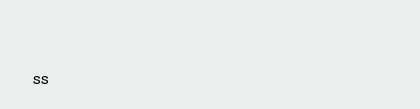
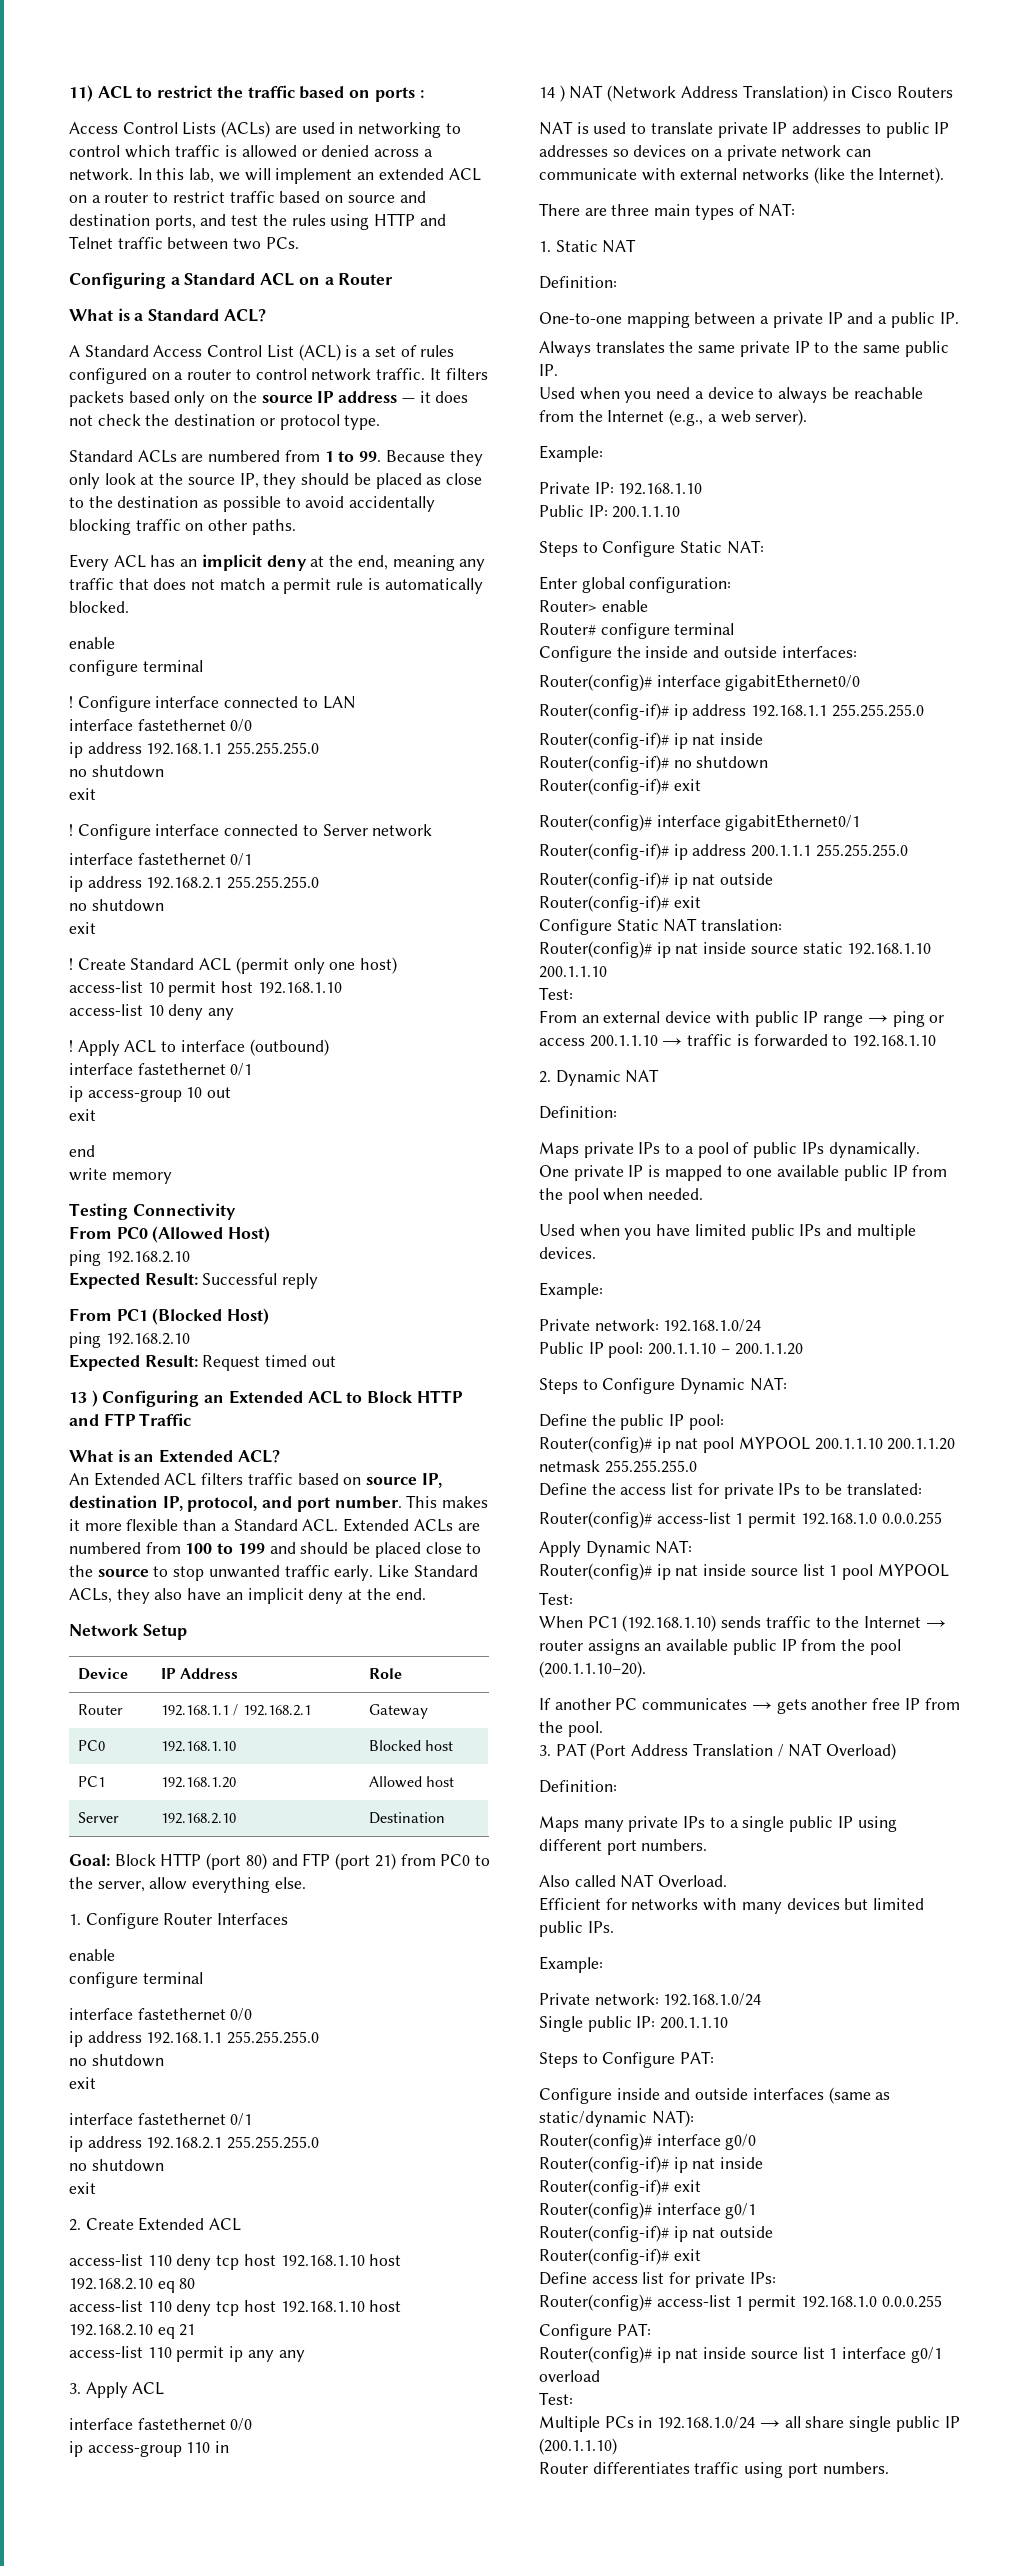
[33,76,49,84] ss -> [69,85,424,102] [69,121,461,138] [69,145,433,158] [69,168,481,184] [69,191,426,203] [69,213,446,230] [69,236,299,250] [69,272,394,289] [69,308,266,322] [69,344,455,361] [69,368,488,384] [69,391,469,407] [69,414,381,430] [69,450,483,466] [69,473,482,489] [69,496,436,512] [69,519,296,535] [69,554,486,571] [69,578,483,594] [69,601,129,613] [69,637,115,649] [69,660,203,676] [69,696,356,712] [69,719,253,732] [69,742,320,758] [69,765,164,778] [69,788,96,800] [69,824,433,840] [69,853,253,866] [69,876,320,892] [69,899,164,912] [69,922,96,934] [69,957,398,974] [69,981,342,997] [69,1004,235,1020] [69,1039,329,1056] [69,1063,253,1076] [69,1086,232,1102] [69,1109,96,1121] [69,1145,95,1157] [69,1168,172,1184] [69,1203,236,1220] [69,1226,271,1243] [69,1250,190,1266] [69,1272,319,1289] [69,1308,270,1325] [69,1332,190,1348] [69,1354,336,1371] [69,1390,463,1407] [69,1413,192,1426] [69,1449,280,1463] [69,1472,442,1488] [69,1495,489,1512] [69,1518,480,1532] [69,1542,482,1558] [69,1565,478,1581] [69,1588,426,1604] [69,1624,187,1640] [78,1668,129,1680] [161,1668,239,1679] [369,1668,403,1679] [78,1704,124,1715] [161,1704,311,1716] [369,1704,429,1719] [78,1740,106,1751] [161,1741,237,1752] [369,1740,454,1751] [78,1776,106,1787] [161,1777,237,1788] [369,1776,455,1788] [78,1812,120,1823] [161,1813,237,1824] [369,1812,446,1824] [69,1853,490,1870] [69,1877,306,1893] [69,1913,289,1929] [69,1949,115,1961] [69,1972,203,1988] [69,2008,253,2021] [69,2031,320,2047] [69,2054,164,2067] [69,2077,96,2089] [69,2113,253,2126] [69,2136,320,2152] [69,2159,164,2172] [69,2182,96,2194] [69,2217,242,2231] [69,2254,402,2270] [69,2278,196,2293] [69,2300,402,2316] [69,2324,196,2339] [69,2346,305,2362] [69,2382,165,2398] [69,2418,253,2431] [69,2441,230,2457] [539,85,953,102] [539,121,950,138] [539,145,872,161] [539,167,945,184] [539,203,796,220] [539,239,637,253] [539,276,617,289] [539,312,959,328] [539,341,949,357] [539,364,558,376] [539,387,923,403] [539,409,808,426] [539,445,603,462] [539,482,703,495] [539,505,681,518] [539,540,764,557] [539,576,732,593] [539,600,648,612] [539,623,735,639] [539,646,857,662] [539,674,861,691] [539,703,924,720] [539,732,764,749] [539,755,769,772] [539,778,701,795] [539,814,861,831] [539,843,908,860] [539,872,774,889] [539,895,701,912] [539,918,783,935] [539,941,932,958] [539,966,607,978] [539,987,573,1000] [539,1010,945,1027] [539,1034,937,1047] [539,1069,660,1086] [539,1106,617,1119] [539,1142,920,1158] [539,1165,948,1181] [539,1188,704,1204] [539,1224,916,1240] [539,1247,596,1259] [539,1282,603,1299] [539,1319,762,1332] [539,1342,803,1358] [539,1377,787,1394] [539,1414,724,1430] [539,1436,956,1453] [539,1460,697,1473] [539,1483,922,1499] [539,1511,942,1528] [539,1540,693,1557] [539,1563,949,1580] [539,1592,573,1605] [539,1615,946,1632] [539,1639,901,1655] [539,1661,646,1678] [539,1698,960,1714] [539,1721,603,1737] [539,1743,897,1760] [539,1780,617,1793] [539,1816,897,1832] [539,1839,708,1855] [539,1874,728,1888] [539,1897,925,1914] [539,1921,614,1937] [539,1956,603,1973] [539,1993,762,2006] [539,2016,729,2032] [539,2051,715,2068] [539,2087,891,2104] [539,2110,694,2127] [539,2133,757,2150] [539,2156,764,2173] [539,2179,701,2196] [539,2202,757,2219] [539,2225,774,2242] [539,2248,701,2265] [539,2272,776,2288] [539,2294,942,2311] [539,2323,651,2340] [539,2346,942,2363] [539,2370,600,2382] [539,2392,573,2405] [539,2416,960,2432] [539,2438,617,2455] [539,2462,889,2478] 11) ACL to restrict the traffic based on ports : // Access Control Lists (ACLs) are used in networking to control which traffic is allowed or denied across a network. In this lab, we will implement an extended ACL on a router to restrict traffic based on source and destination ports, and test the rules using HTTP and Telnet traffic between two PCs. // Configuring a Standard ACL on a Router // What is a Standard ACL? // A Standard Access Control List (ACL) is a set of rules configured on a router to control network traffic. It filters packets based only on the source IP address — it does not check the destination or protocol type. // Standard ACLs are numbered from 1 to 99. Because they only look at the source IP, they should be placed as close to the destination as possible to avoid accidentally blocking traffic on other paths. // Every ACL has an implicit deny at the end, meaning any traffic that does not match a permit rule is automatically blocked. // enable // configure terminal // ! Configure interface connected to LAN // interface fastethernet 0/0 // ip address 192.168.1.1 255.255.255.0 // no shutdown // exit // ! Configure interface connected to Server network // interface fastethernet 0/1 // ip address 192.168.2.1 255.255.255.0 // no shutdown // exit // ! Create Standard ACL (permit only one host) // access-list 10 permit host 192.168.1.10 // access-list 10 deny any // ! Apply ACL to interface (outbound) // interface fastethernet 0/1 // ip access-group 10 out // exit // end // write memory // Testing Connectivity // From PC0 (Allowed Host) // ping 192.168.2.10 // Expected Result: Successful reply // From PC1 (Blocked Host) // ping 192.168.2.10 // Expected Result: Request timed out // 13 ) Configuring an Extended ACL to Block HTTP and FTP Traffic // What is an Extended ACL? // An Extended ACL filters traffic based on source IP, destination IP, protocol, and port number. This makes it more flexible than a Standard ACL. Extended ACLs are numbered from 100 to 199 and should be placed close to the source to stop unwanted traffic early. Like Standard ACLs, they also have an implicit deny at the end. // Network Setup // Device | IP Address | Role // Router | 192.168.1.1 / 192.168.2.1 | Gateway // PC0 | 192.168.1.10 | Blocked host // PC1 | 192.168.1.20 | Allowed host // Server | 192.168.2.10 | Destination // Goal: Block HTTP (port 80) and FTP (port 21) from PC0 to the server, allow everything else. // 1. Configure Router Interfaces // enable // configure terminal // interface fastethernet 0/0 // ip address 192.168.1.1 255.255.255.0 // no shutdown // exit // interface fastethernet 0/1 // ip address 192.168.2.1 255.255.255.0 // no shutdown // exit // 2. Create Extended ACL // access-list 110 deny tcp host 192.168.1.10 host 192.168.2.10 eq 80 // access-list 110 deny tcp host 192.168.1.10 host 192.168.2.10 eq 21 // access-list 110 permit ip any any // 3. Apply ACL // interface fastethernet 0/0 // ip access-group 110 in // 14 ) NAT (Network Address Translation) in Cisco Routers // NAT is used to translate private IP addresses to public IP addresses so devices on a private network can communicate with external networks (like the Internet). // There are three main types of NAT: // 1. Static NAT // Definition: // One-to-one mapping between a private IP and a public IP. // Always translates the same private IP to the same public IP. // Used when you need a device to always be reachable from the Internet (e.g., a web server). // Example: // Private IP: 192.168.1.10 // Public IP: 200.1.1.10 // Steps to Configure Static NAT: // Enter global configuration: // Router> enable // Router# configure terminal // Configure the inside and outside interfaces: // Router(config)# interface gigabitEthernet0/0 // Router(config-if)# ip address 192.168.1.1 255.255.255.0 // Router(config-if)# ip nat inside // Router(config-if)# no shutdown // Router(config-if)# exit // Router(config)# interface gigabitEthernet0/1 // Router(config-if)# ip address 200.1.1.1 255.255.255.0 // Router(config-if)# ip nat outside // Router(config-if)# exit // Configure Static NAT translation: // Router(config)# ip nat inside source static 192.168.1.10 200.1.1.10 // Test: // From an external device with public IP range → ping or access 200.1.1.10 → traffic is forwarded to 192.168.1.10 // 2. Dynamic NAT // Definition: // Maps private IPs to a pool of public IPs dynamically. // One private IP is mapped to one available public IP from the pool when needed. // Used when you have limited public IPs and multiple devices. // Example: // Private network: 192.168.1.0/24 // Public IP pool: 200.1.1.10 – 200.1.1.20 // Steps to Configure Dynamic NAT: // Define the public IP pool: // Router(config)# ip nat pool MYPOOL 200.1.1.10 200.1.1.20 netmask 255.255.255.0 // Define the access list for private IPs to be translated: // Router(config)# access-list 1 permit 192.168.1.0 0.0.0.255 // Apply Dynamic NAT: // Router(config)# ip nat inside source list 1 pool MYPOOL // Test: // When PC1 (192.168.1.10) sends traffic to the Internet → router assigns an available public IP from the pool (200.1.1.10–20). // If another PC communicates → gets another free IP from the pool. // 3. PAT (Port Address Translation / NAT Overload) // Definition: // Maps many private IPs to a single public IP using different port numbers. // Also called NAT Overload. // Efficient for networks with many devices but limited public IPs. // Example: // Private network: 192.168.1.0/24 // Single public IP: 200.1.1.10 // Steps to Configure PAT: // Configure inside and outside interfaces (same as static/dynamic NAT): // Router(config)# interface g0/0 // Router(config-if)# ip nat inside // Router(config-if)# exit // Router(config)# interface g0/1 // Router(config-if)# ip nat outside // Router(config-if)# exit // Define access list for private IPs: // Router(config)# access-list 1 permit 192.168.1.0 0.0.0.255 // Configure PAT: // Router(config)# ip nat inside source list 1 interface g0/1 overload // Test: // Multiple PCs in 192.168.1.0/24 → all share single public IP (200.1.1.10) // Router differentiates traffic using port numbers.

